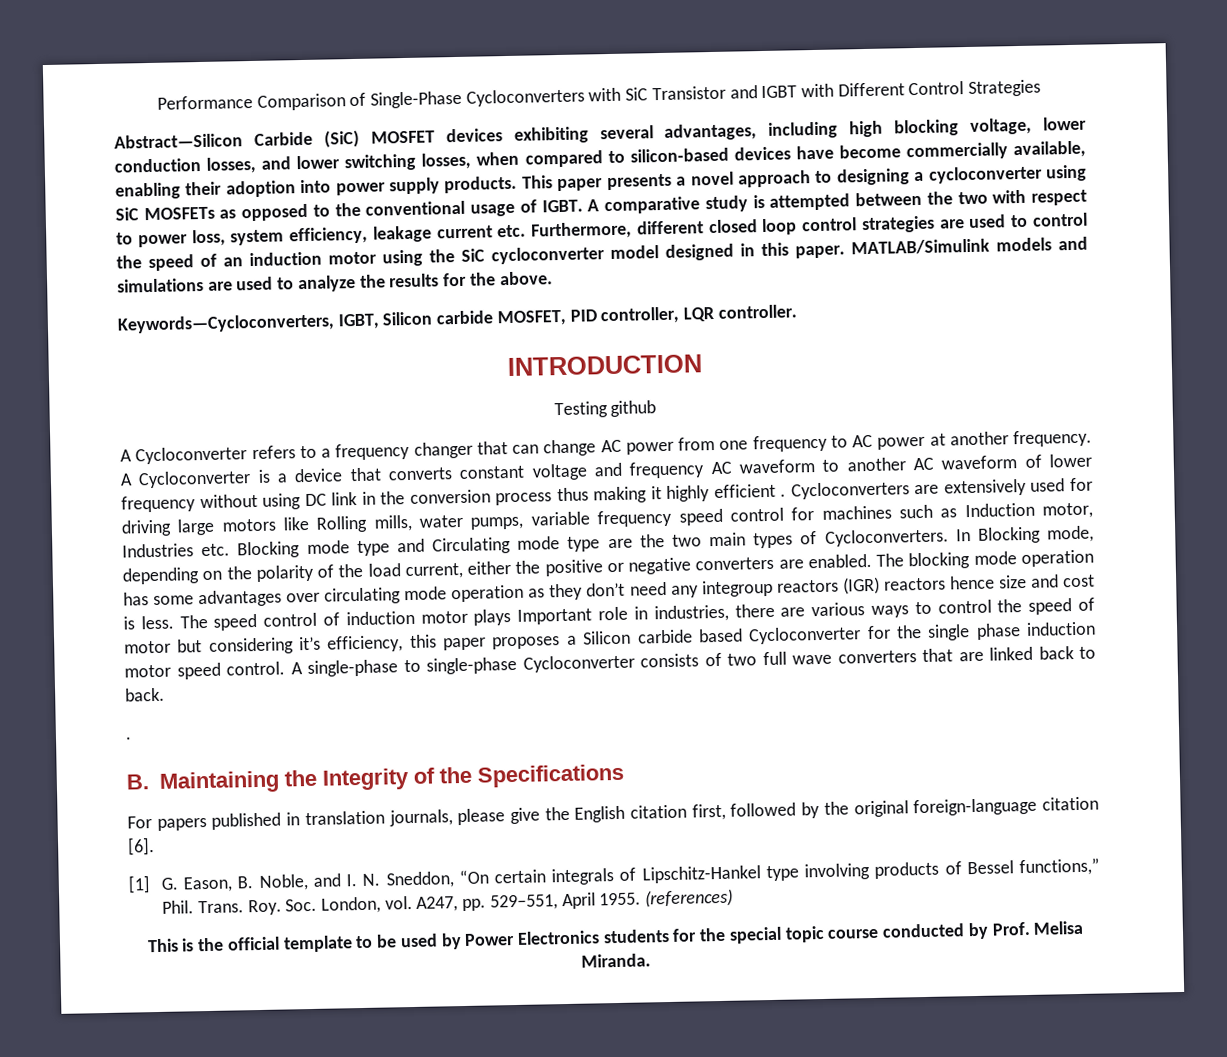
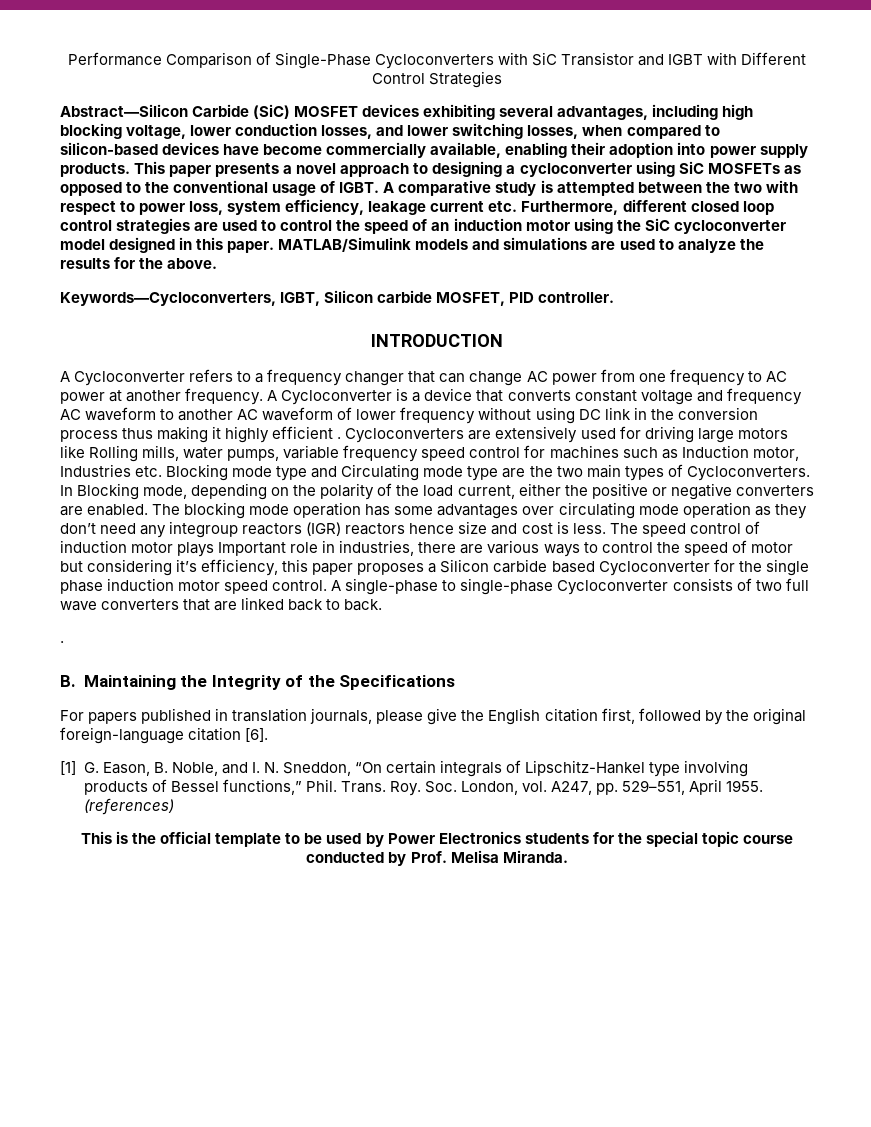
[600,306,715,325] controller, LQR -> (535, 297) none
[553,400,657,419] // Testing github -> (503, 340) none

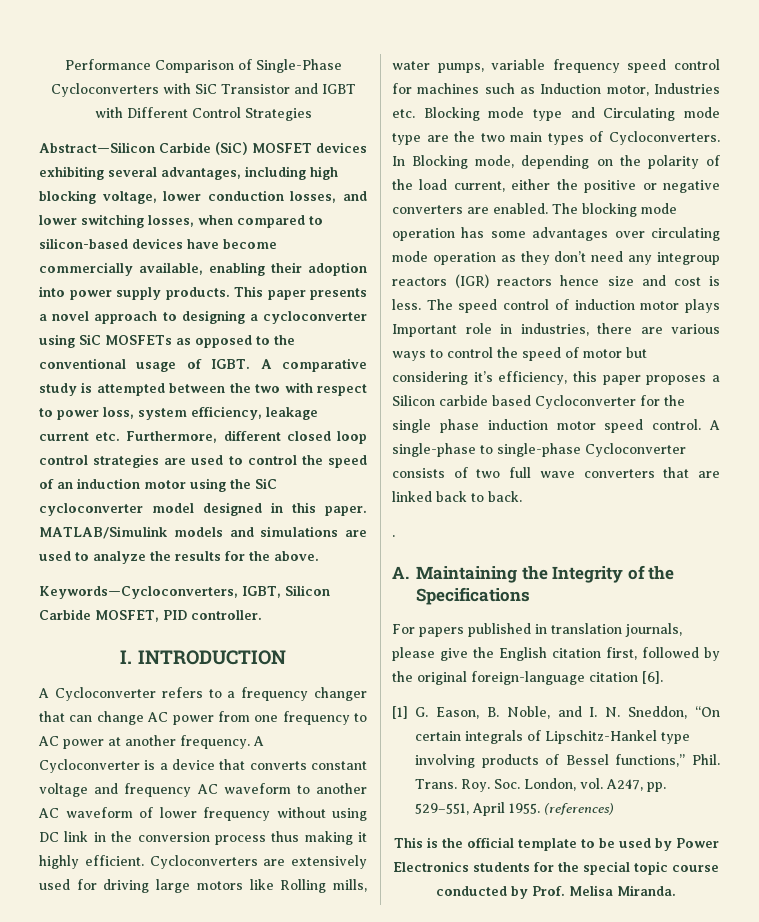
[377,290,433,303] carbide -> [39,609,91,620] Carbide
(615, 297) none -> [120,650,133,664] I.
[272,426,342,439] efficient . -> [84,855,144,866] efficient.
[60,675,76,687] B. -> [392,566,409,579] A.

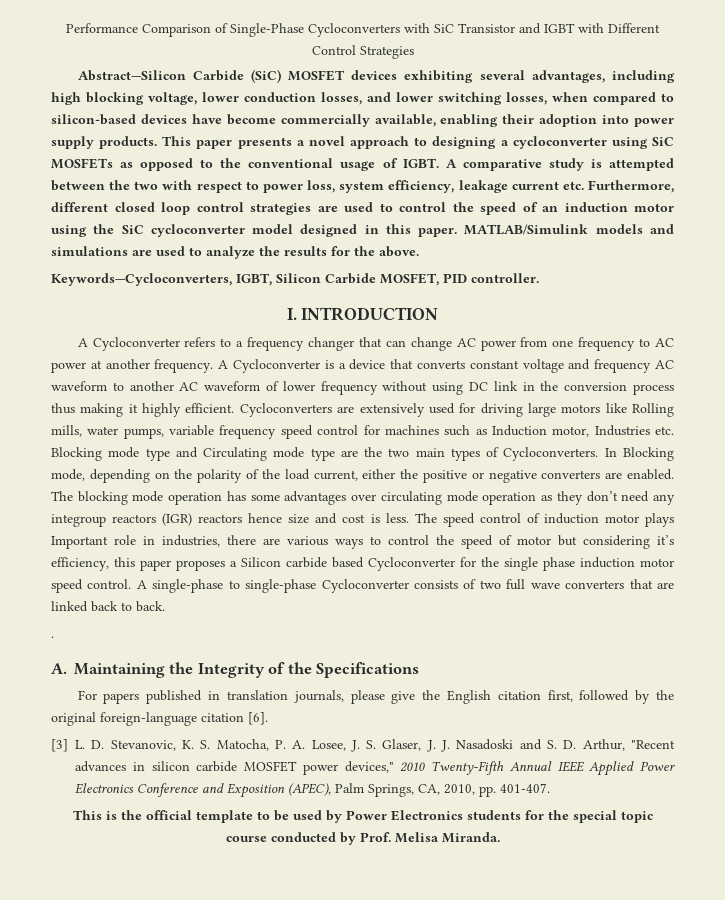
[392,706,720,719] [415,730,690,744] [415,754,720,768] [415,778,666,792] [415,802,614,816] [1] G. Eason, B. Noble, and I. N. Sneddon, “On certain integrals of Lipschitz-Hankel type involving products of Bessel functions,” Phil. Trans. Roy. Soc. London, vol. A247, pp. 529–551, April 1955. (references) -> [51,739,675,752] [75,761,675,776] [75,783,550,798] [3] L. D. Stevanovic, K. S. Matocha, P. A. Losee, J. S. Glaser, J. J. Nasadoski and S. D. Arthur, "Recent advances in silicon carbide MOSFET power devices," 2010 Twenty-Fifth Annual IEEE Applied Power Electronics Conference and Exposition (APEC), Palm Springs, CA, 2010, pp. 401-407.

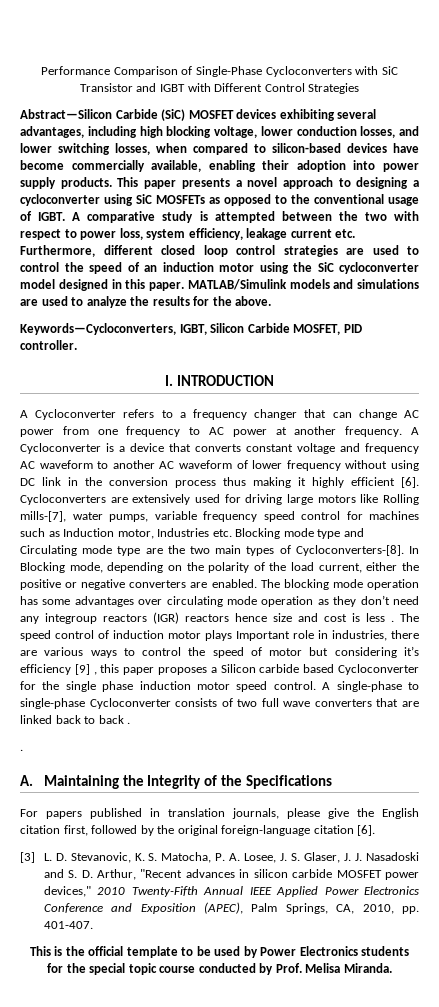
[185,403,235,413] efficient. -> [351,477,419,488] efficient [6].
[51,425,82,437] mills, -> [20,511,66,522] mills-[7],
[503,447,599,461] Cycloconverters. -> [295,545,404,556] Cycloconverters-[8].
[385,513,409,523] less. -> [366,613,394,622] less .
[51,557,109,571] efficiency, -> [20,664,97,675] efficiency [9] ,
[136,601,165,612] back. -> [98,715,131,724] back .

